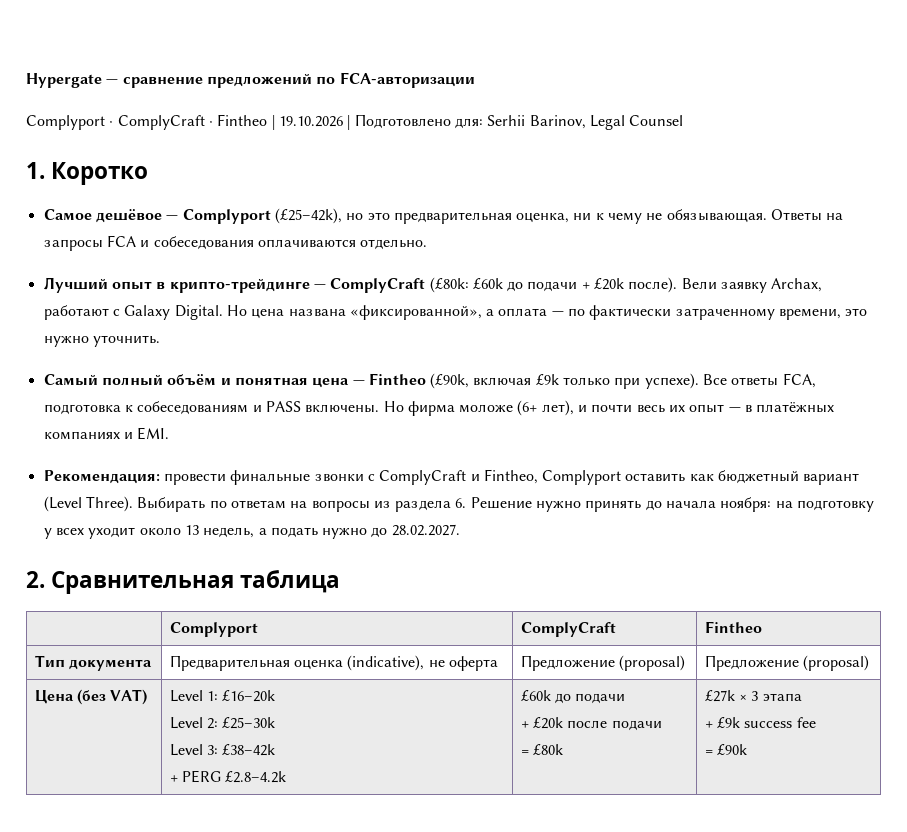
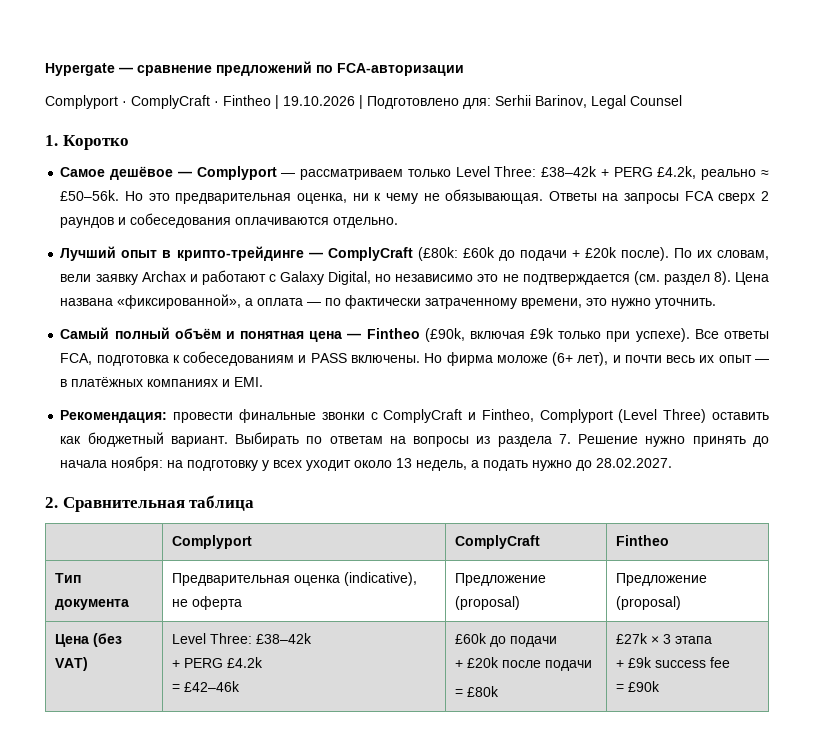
[274,208,364,224] (£25–42k), но -> [281,166,770,180] [60,190,144,201] — рассматриваем только Level Three: £38–42k + PERG £4.2k, реально ≈ £50–56k. Но
(136, 241) none -> [718,191,769,204] [60,217,115,228] сверх 2 раундов
[681,278,823,293] [43,305,285,320] Вели заявку Archax, работают с Galaxy Digital. Но цена -> [673,248,769,260] [60,270,770,285] По их словам, вели заявку Archax и работают с Galaxy Digital, но независимо это не подтверждается (см. раздел 8). Цена
(622, 477) none -> [618,409,707,423] (Level Three)
[803,473,860,485] [43,496,133,512] вариант (Level Three). -> [170,436,228,447] вариант.
[455,498,467,508] 6. -> [558,434,571,444] 7.
[207,690,276,702] [169,717,276,729] [169,744,219,756] 1: £16–20k // Level 2: £25–30k // Level 3: -> [210,633,253,644] Three:
[225,771,287,783] £2.8–4.2k -> [227,657,264,668] [172,681,241,692] £4.2k // = £42–46k

